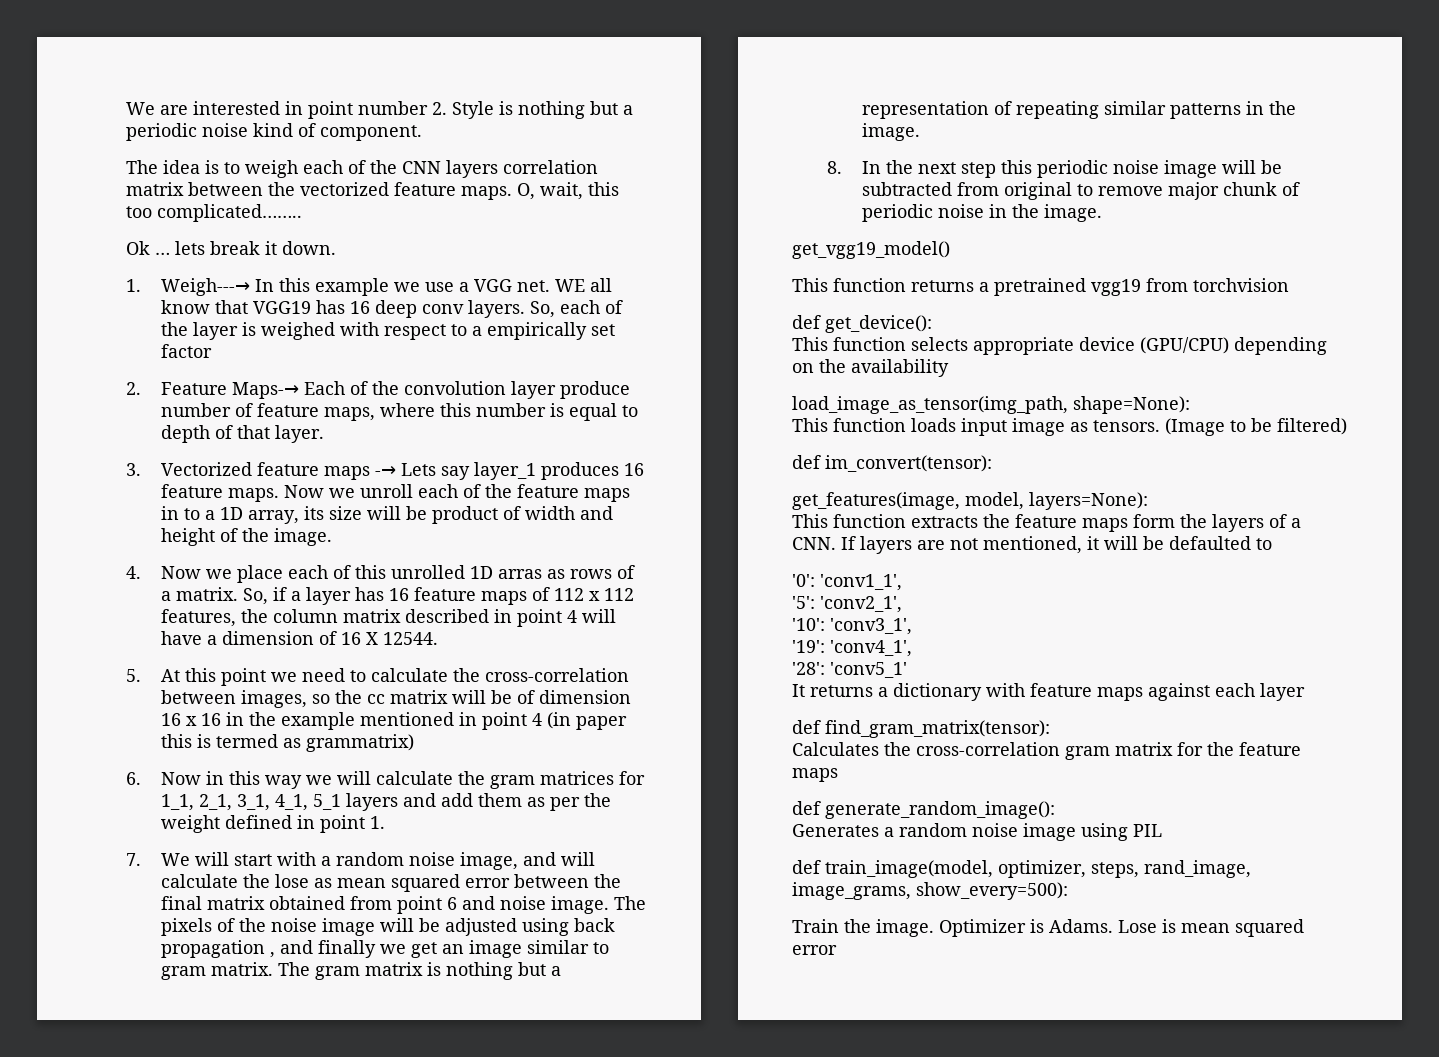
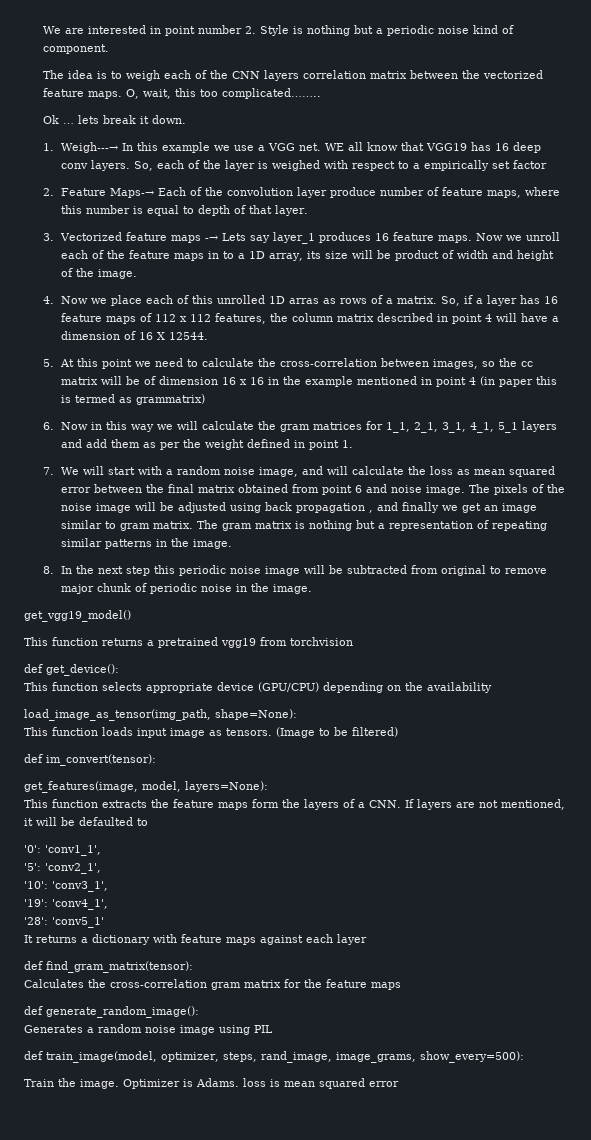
[274,874,309,888] lose -> [430,466,454,475] loss
[1118,920,1157,933] Lose -> [243,1078,266,1087] loss

